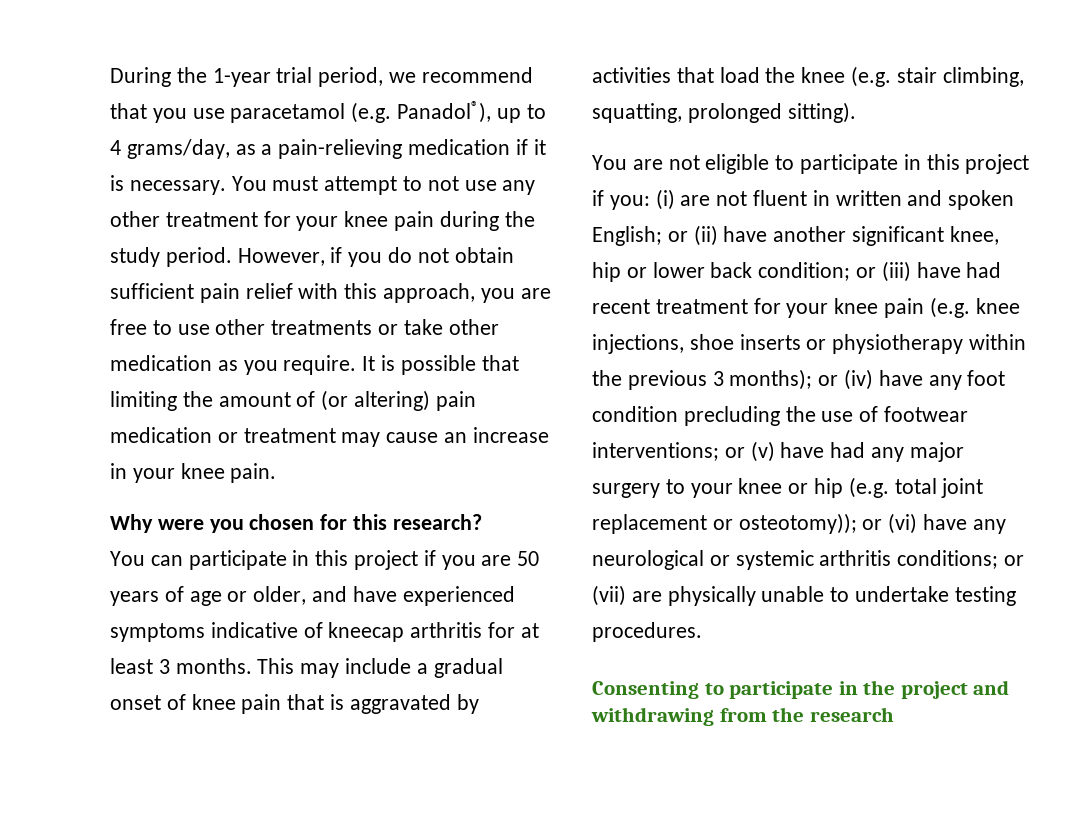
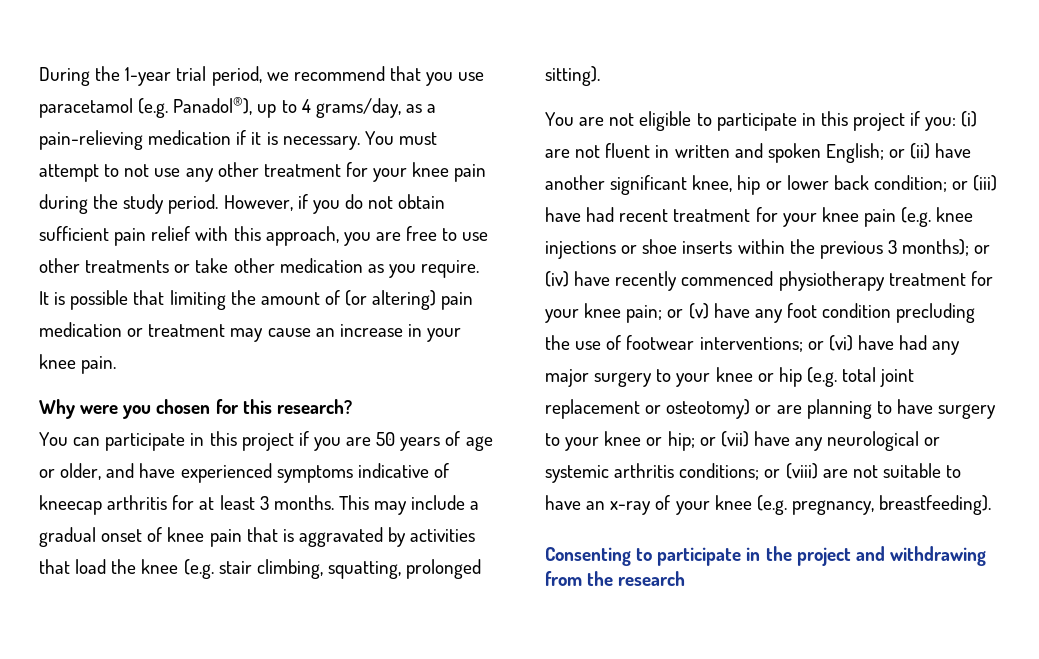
[592,334,964,354] injections, shoe inserts or physiotherapy -> [545,239,733,259] injections or shoe inserts
(923, 378) none -> [615,271,993,291] [545,303,750,323] recently commenced physiotherapy treatment for your knee pain; or (v) have
[750,441,775,462] (v) -> [828,335,853,351] (vi)
[738,513,918,534] osteotomy)); or (vi) -> [666,399,997,419] [545,431,749,451] osteotomy) or are planning to have surgery to your knee or hip; or (vii)
[592,585,1016,606] [592,622,702,642] (vii) are physically unable to undertake testing procedures. -> [785,463,962,479] [545,495,992,515] (viii) are not suitable to have an x-ray of your knee (e.g. pregnancy, breastfeeding).

